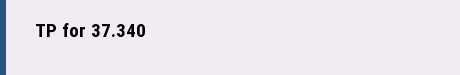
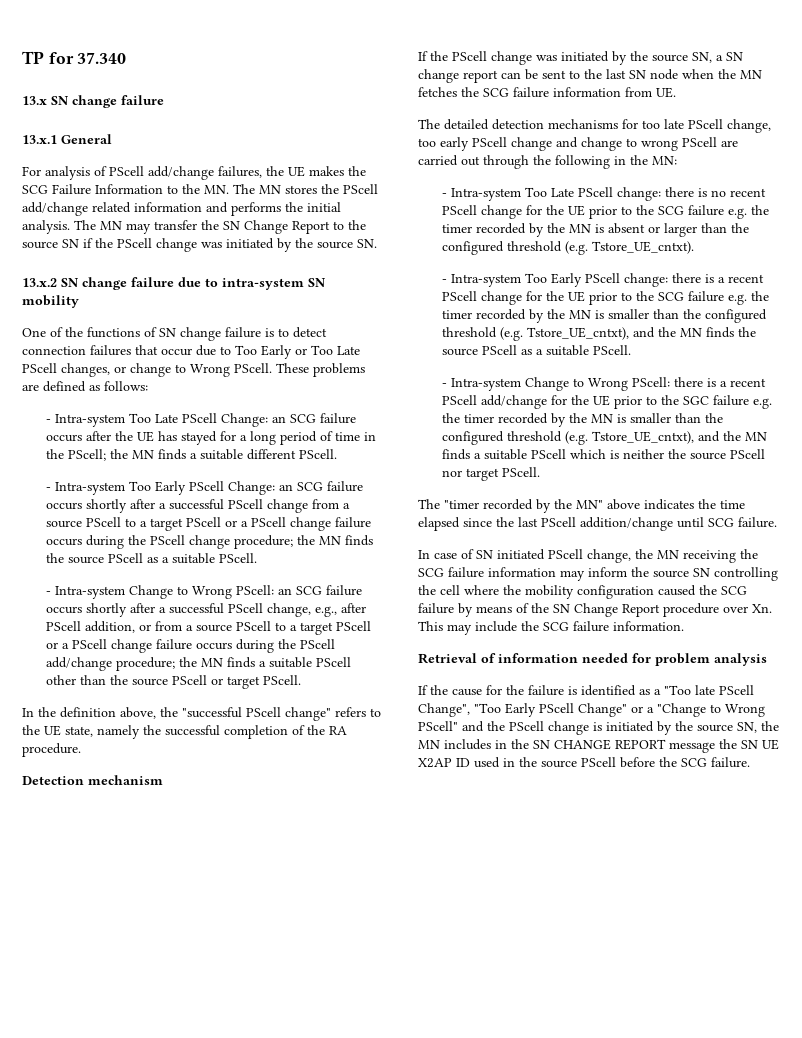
(147, 30) none -> [22,95,164,108] [22,134,112,144] [22,166,366,180] [22,184,378,195] [22,202,341,216] [22,220,366,234] [22,238,377,252] [22,277,326,290] [22,295,79,308] [22,327,327,341] [22,345,360,359] [22,363,365,377] [22,381,148,392] [45,413,356,427] [45,431,376,445] [45,449,337,461] [45,481,363,495] [45,499,350,513] [45,517,371,531] [45,535,373,549] [45,553,257,564] [45,585,362,599] [45,603,366,617] [45,621,371,635] [45,639,335,653] [45,657,351,671] [45,675,301,689] [22,707,381,721] [22,725,347,739] [22,743,81,757] [22,775,163,785] [418,51,743,65] [418,69,762,83] [418,87,676,98] [418,119,771,133] [418,137,738,151] [418,155,677,169] [441,187,766,201] [441,205,769,219] [441,223,749,237] [441,241,694,255] [441,273,764,287] [441,291,769,305] [441,309,767,323] [441,327,756,341] [441,345,631,356] [441,377,766,391] [441,395,772,409] [441,413,723,427] [441,431,767,445] [441,449,765,460] [441,467,540,481] [418,499,745,513] [418,517,777,531] [418,549,758,563] [418,567,778,581] [418,585,747,599] [418,603,772,617] [418,621,684,635] [418,653,767,666] [418,685,754,696] [418,703,765,717] [418,721,779,735] [418,739,779,753] [418,757,750,768] // 13.x SN change failure // 13.x.1 General // For analysis of PScell add/change failures, the UE makes the SCG Failure Information to the MN. The MN stores the PScell add/change related information and performs the initial analysis. The MN may transfer the SN Change Report to the source SN if the PScell change was initiated by the source SN. // 13.x.2 SN change failure due to intra-system SN mobility // One of the functions of SN change failure is to detect connection failures that occur due to Too Early or Too Late PScell changes, or change to Wrong PScell. These problems are defined as follows: // - Intra-system Too Late PScell Change: an SCG failure occurs after the UE has stayed for a long period of time in the PScell; the MN finds a suitable different PScell. // - Intra-system Too Early PScell Change: an SCG failure occurs shortly after a successful PScell change from a source PScell to a target PScell or a PScell change failure occurs during the PScell change procedure; the MN finds the source PScell as a suitable PScell. // - Intra-system Change to Wrong PScell: an SCG failure occurs shortly after a successful PScell change, e.g., after PScell addition, or from a source PScell to a target PScell or a PScell change failure occurs during the PScell add/change procedure; the MN finds a suitable PScell other than the source PScell or target PScell. // In the definition above, the "successful PScell change" refers to the UE state, namely the successful completion of the RA procedure. // Detection mechanism // If the PScell change was initiated by the source SN, a SN change report can be sent to the last SN node when the MN fetches the SCG failure information from UE. // The detailed detection mechanisms for too late PScell change, too early PScell change and change to wrong PScell are carried out through the following in the MN: // - Intra-system Too Late PScell change: there is no recent PScell change for the UE prior to the SCG failure e.g. the timer recorded by the MN is absent or larger than the configured threshold (e.g. Tstore_UE_cntxt). // - Intra-system Too Early PScell change: there is a recent PScell change for the UE prior to the SCG failure e.g. the timer recorded by the MN is smaller than the configured threshold (e.g. Tstore_UE_cntxt), and the MN finds the source PScell as a suitable PScell. // - Intra-system Change to Wrong PScell: there is a recent PScell add/change for the UE prior to the SGC failure e.g. the timer recorded by the MN is smaller than the configured threshold (e.g. Tstore_UE_cntxt), and the MN finds a suitable PScell which is neither the source PScell nor target PScell. // The "timer recorded by the MN" above indicates the time elapsed since the last PScell addition/change until SCG failure. // In case of SN initiated PScell change, the MN receiving the SCG failure information may inform the source SN controlling the cell where the mobility configuration caused the SCG failure by means of the SN Change Report procedure over Xn. This may include the SCG failure information. // Retrieval of information needed for problem analysis // If the cause for the failure is identified as a "Too late PScell Change", "Too Early PScell Change" or a "Change to Wrong PScell" and the PScell change is initiated by the source SN, the MN includes in the SN CHANGE REPORT message the SN UE X2AP ID used in the source PScell before the SCG failure.

